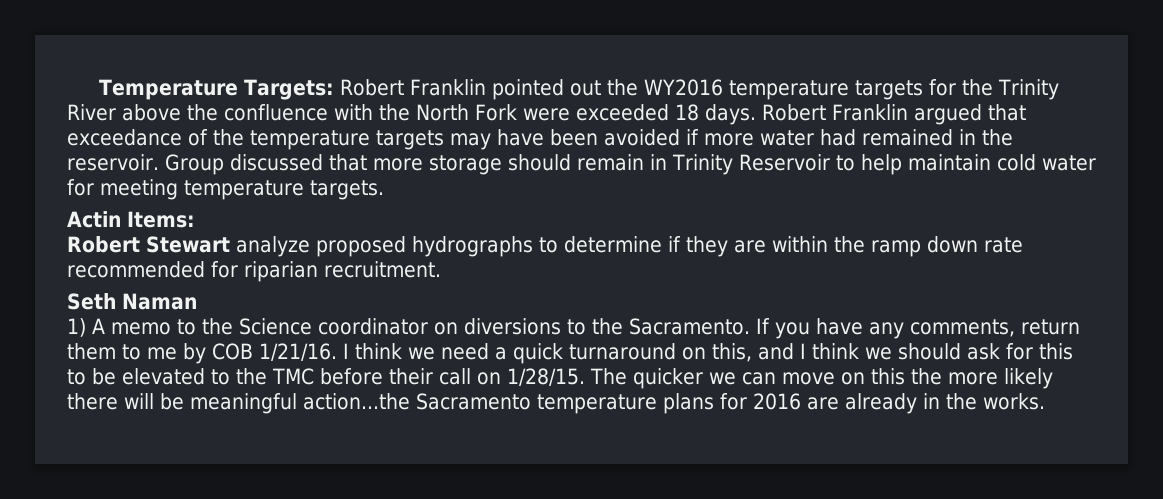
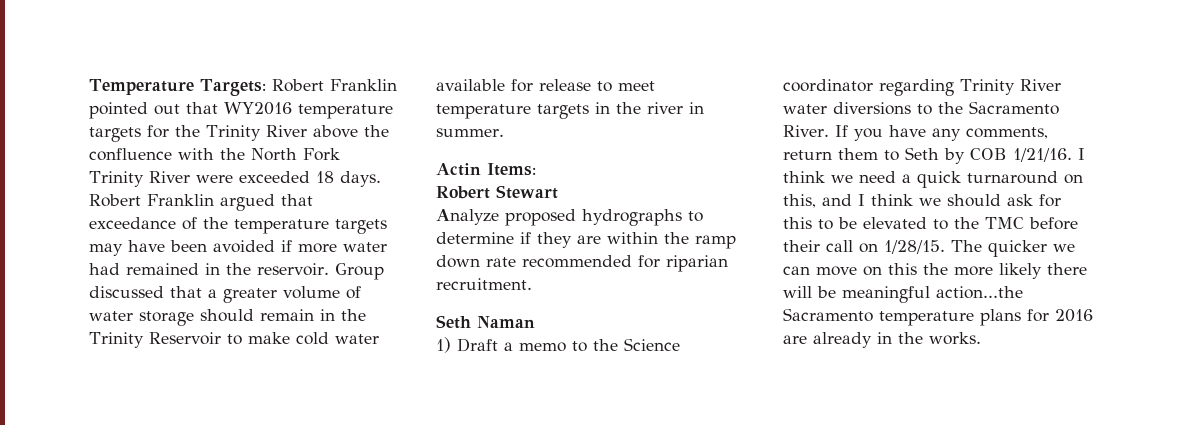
[607,79,639,96] the -> [186,102,218,114] that
(517, 112) none -> [89,171,190,187] Trinity River
[372,158,423,171] more -> [208,286,361,303] [89,311,133,321] a greater volume of water
(667, 162) none -> [341,309,366,321] the
[860,154,1096,175] [67,179,384,200] help maintain cold water for meeting temperature targets. -> [247,332,379,345] [436,79,655,92] [436,102,704,119] [436,128,504,137] make cold water available for release to meet temperature targets in the river in summer.
[236,236,310,257] analyze -> [436,209,499,225] // Analyze
[92,318,105,334] A -> [457,338,513,352] Draft a
[434,322,458,335] on -> [879,79,1061,96] [783,104,827,114] regarding Trinity River water
[629,318,750,335] Sacramento. -> [969,101,1059,115] [783,125,829,137] Sacramento River.
[147,347,177,360] me -> [905,147,939,160] Seth

